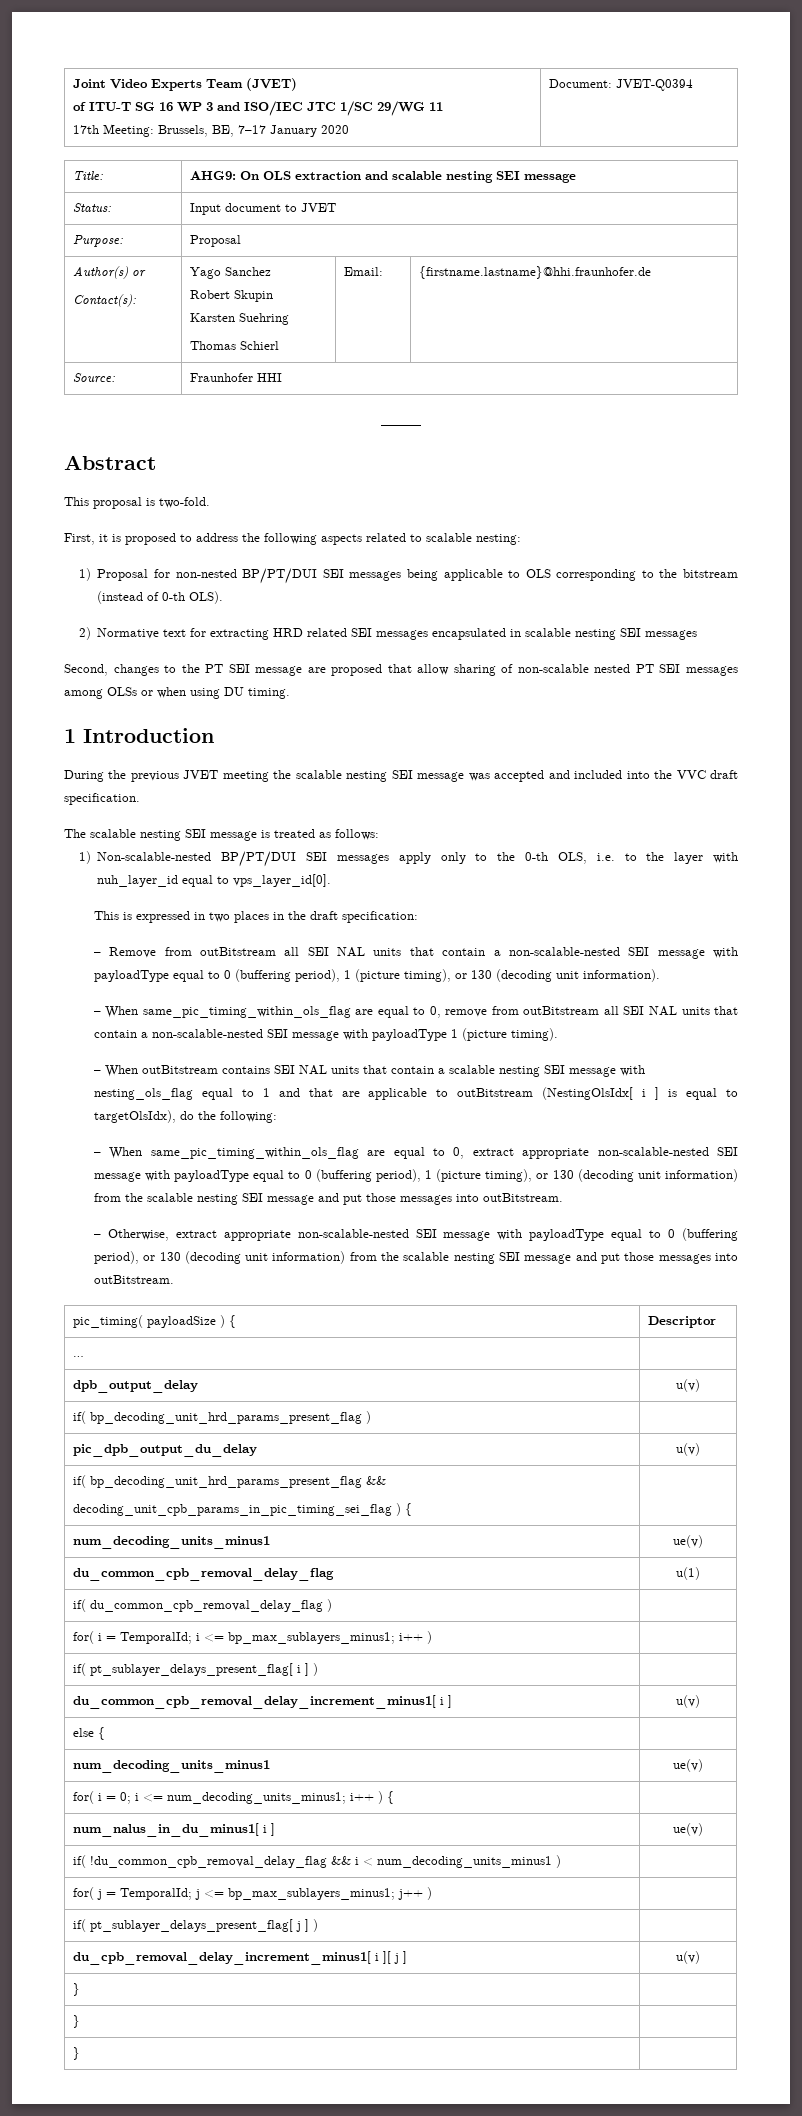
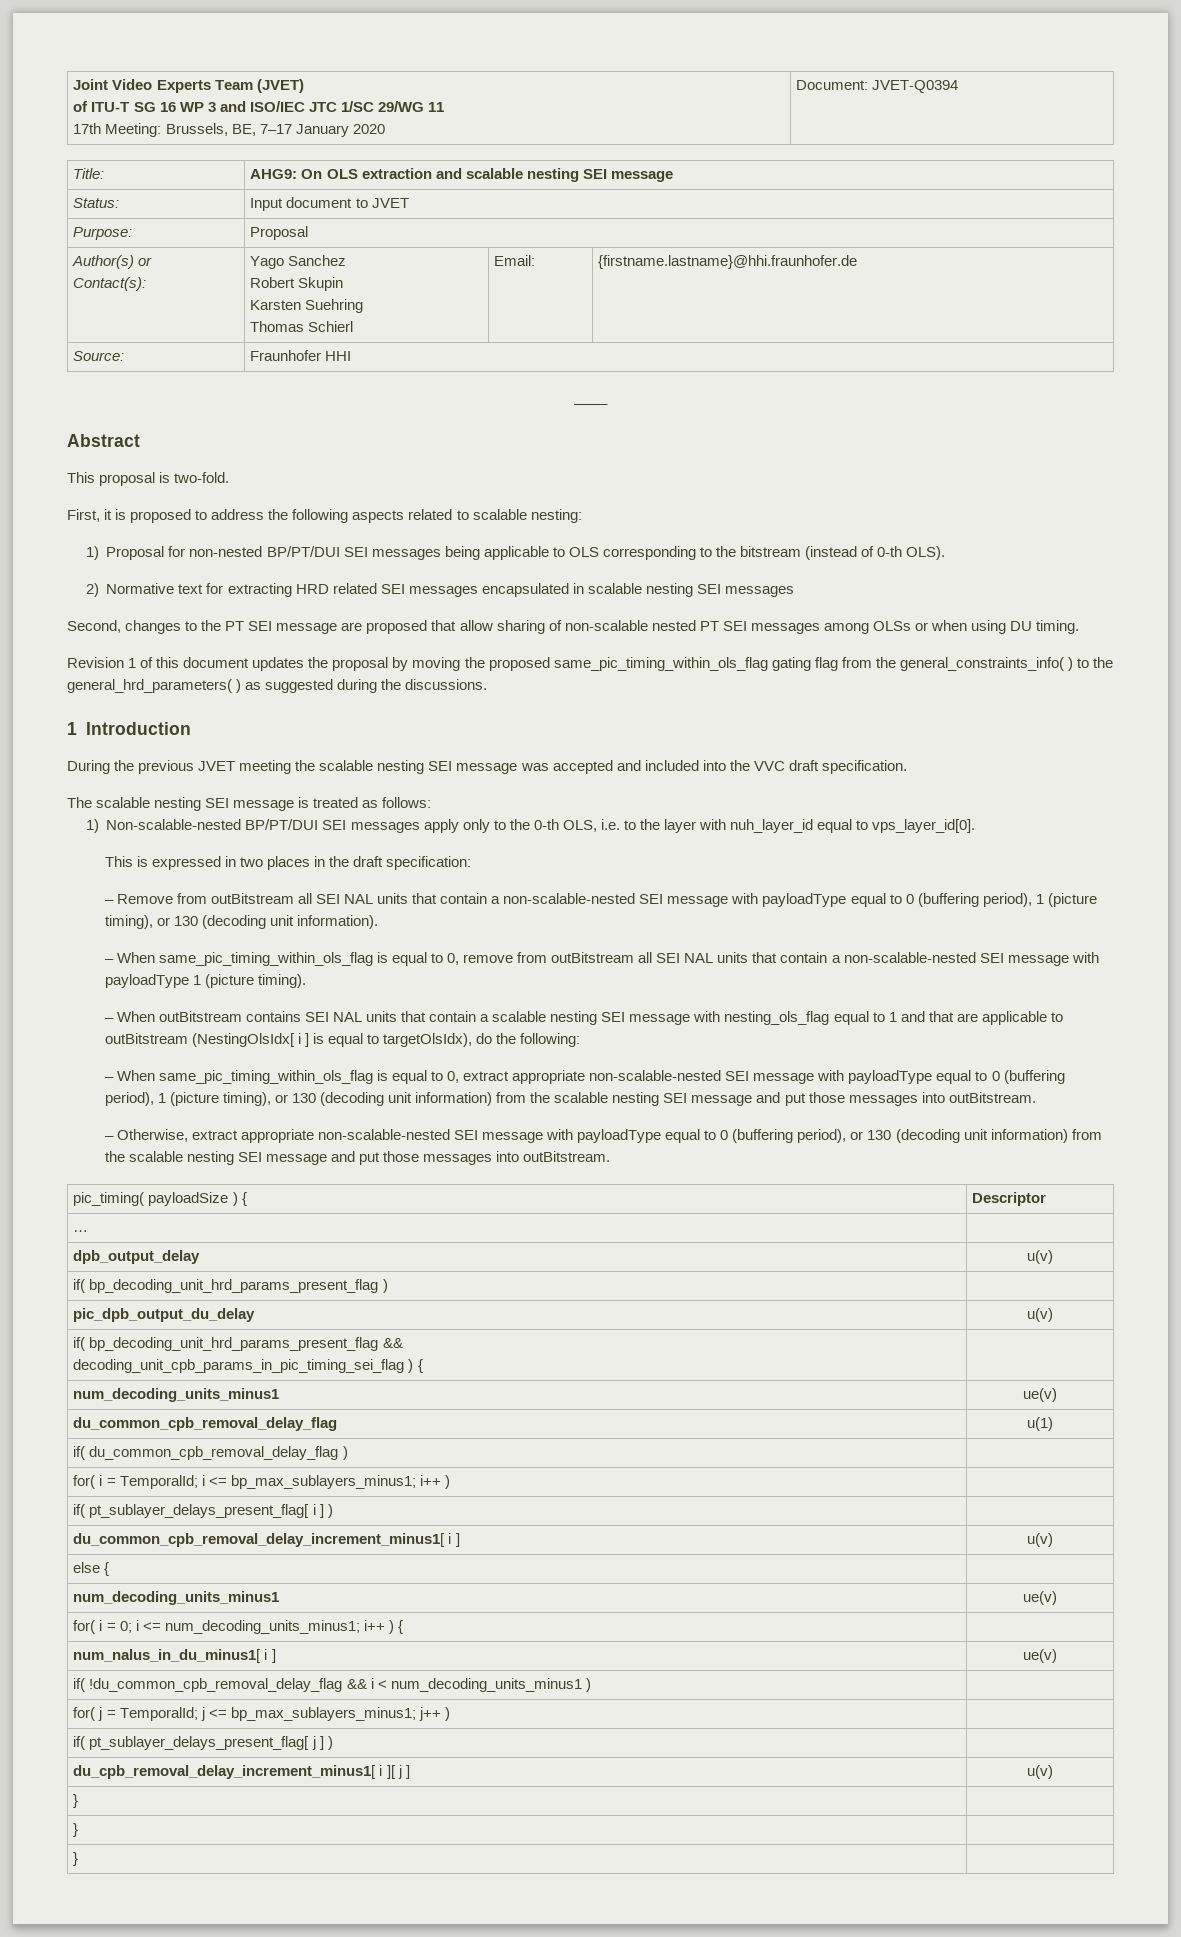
(290, 693) none -> [67,657,1113,671] [67,679,488,693] // Revision 1 of this document updates the proposal by moving the proposed same_pic_timing_within_ols_flag gating flag from the general_constraints_info( ) to the general_hrd_parameters( ) as suggested during the discussions.
[355,1009,374,1015] are -> [376,952,388,963] is
[367,1150,386,1156] are -> [376,1070,388,1081] is

